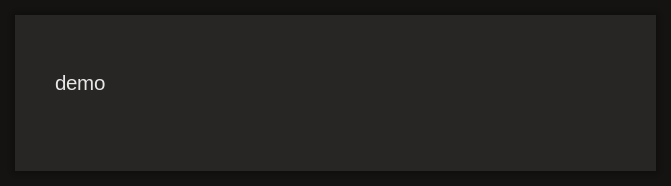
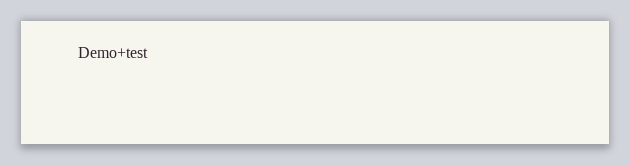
[55,75,105,90] demo -> [78,47,148,58] Demo+test

